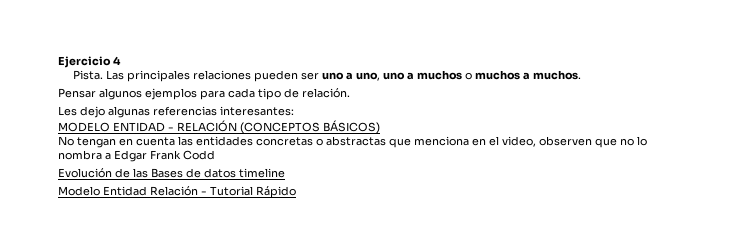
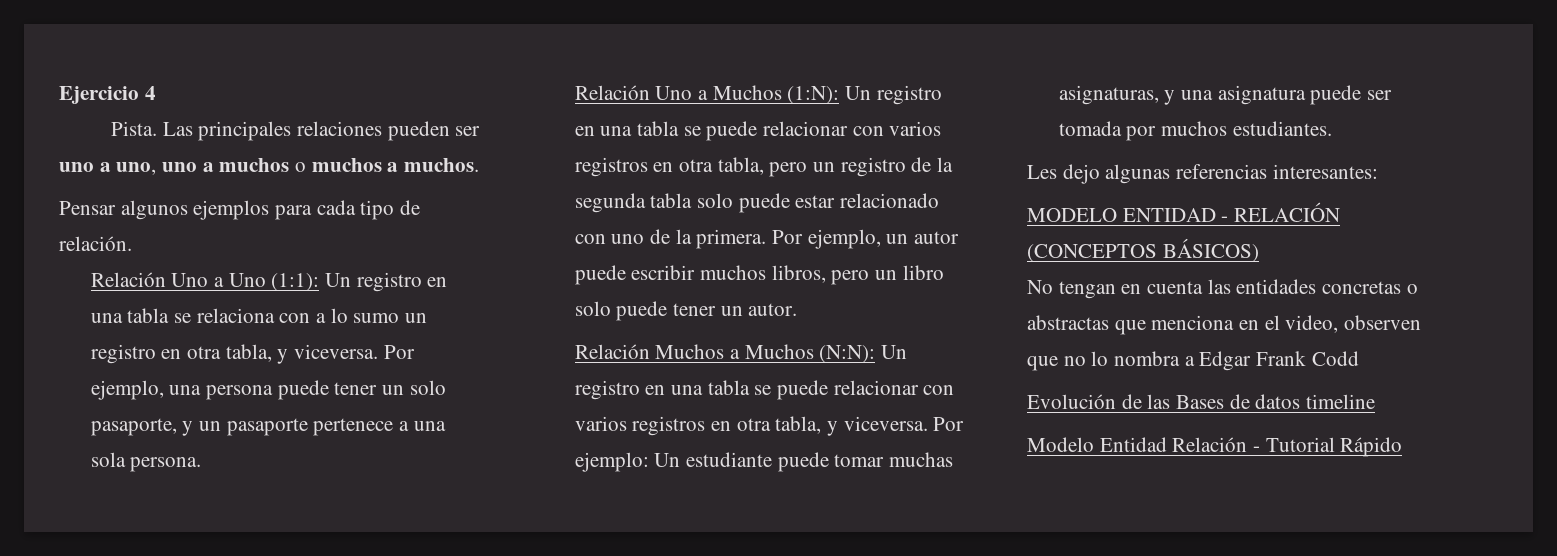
(350, 93) none -> [90,272,448,292] [90,308,428,323] [90,344,415,364] [90,380,446,400] [90,418,446,436] [90,452,202,472] [574,85,942,105] [574,121,942,141] [574,157,954,177] [574,193,940,213] [574,229,960,249] [574,265,944,285] [574,301,798,321] [574,344,908,363] [574,380,955,400] [574,416,965,436] [574,452,954,472] [1058,85,1393,105] [1058,121,1332,141] // Relación Uno a Uno (1:1): Un registro en una tabla se relaciona con a lo sumo un registro en otra tabla, y viceversa. Por ejemplo, una persona puede tener un solo pasaporte, y un pasaporte pertenece a una sola persona. // Relación Uno a Muchos (1:N): Un registro en una tabla se puede relacionar con varios registros en otra tabla, pero un registro de la segunda tabla solo puede estar relacionado con uno de la primera. Por ejemplo, un autor puede escribir muchos libros, pero un libro solo puede tener un autor. // Relación Muchos a Muchos (N:N): Un registro en una tabla se puede relacionar con varios registros en otra tabla, y viceversa. Por ejemplo: Un estudiante puede tomar muchas asignaturas, y una asignatura puede ser tomada por muchos estudiantes.

